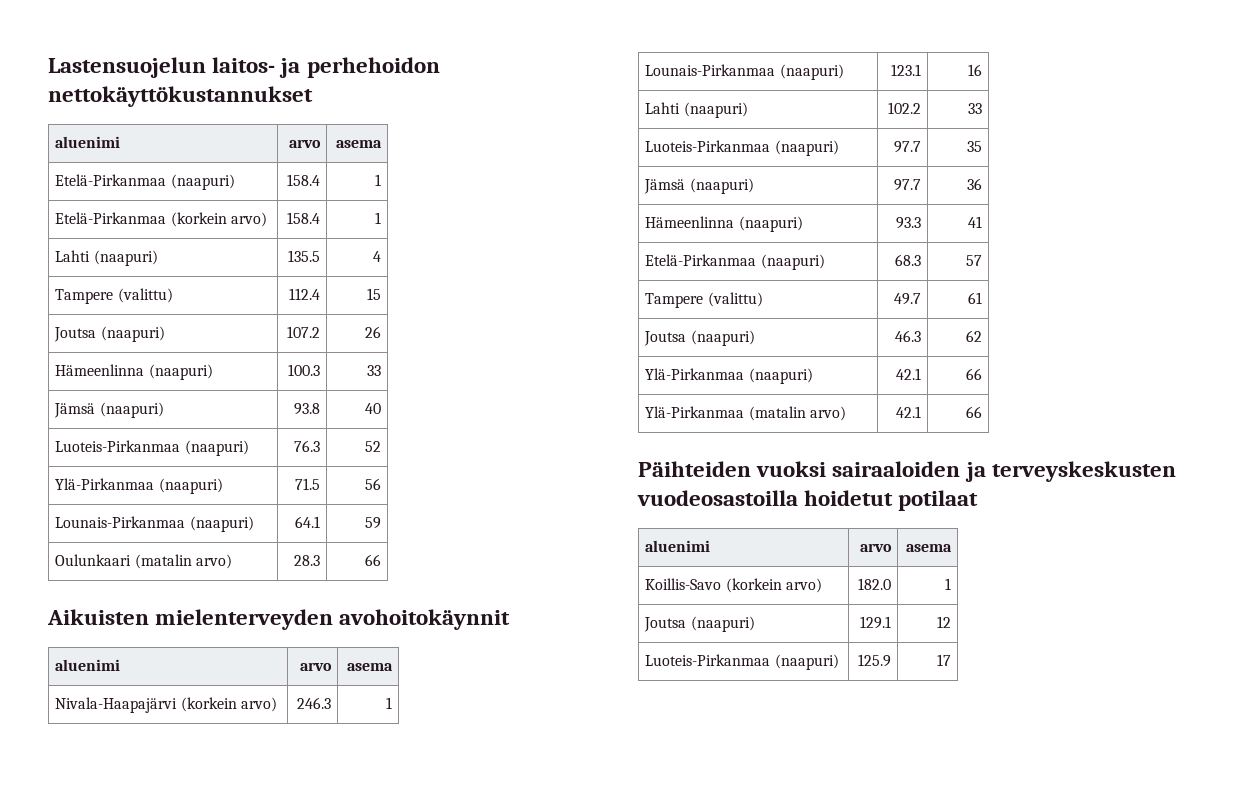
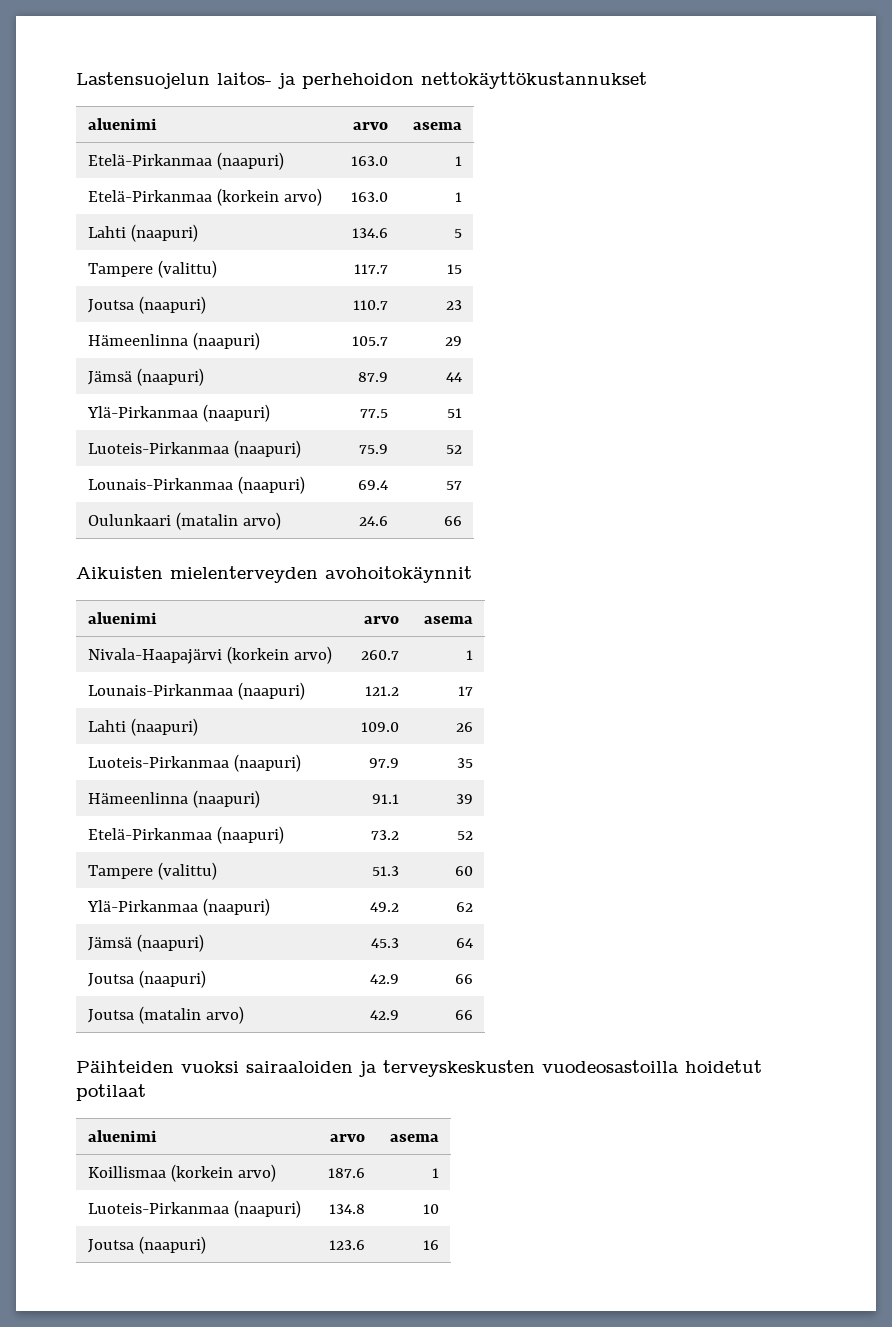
[286,174,320,186] 158.4 -> [351,156,389,166] 163.0
[286,212,320,224] 158.4 -> [351,192,389,202] 163.0
[287,250,320,262] [372,251,381,262] [55,288,173,304] [288,288,320,300] 135.5 | 4 // Tampere (valittu) | 112.4 -> [352,228,389,238] [454,229,463,238] [87,260,217,278] [354,264,389,274] 134.6 | 5 // Tampere (valittu) | 117.7
[286,326,320,338] [364,326,381,338] [55,364,213,380] [287,364,320,376] [366,365,381,376] [54,402,164,418] [293,403,320,415] [364,403,381,414] [55,440,249,456] [293,440,320,452] [364,441,381,452] [55,478,223,494] [294,478,320,490] [364,478,381,490] [55,516,254,532] [294,516,320,528] [364,517,381,529] 107.2 | 26 // Hämeenlinna (naapuri) | 100.3 | 33 // Jämsä (naapuri) | 93.8 | 40 // Luoteis-Pirkanmaa (naapuri) | 76.3 | 52 // Ylä-Pirkanmaa (naapuri) | 71.5 | 56 // Lounais-Pirkanmaa (naapuri) | 64.1 | 59 -> [353,300,389,310] [446,300,463,310] [87,332,260,350] [352,336,389,346] [445,336,463,346] [87,368,204,386] [358,372,389,382] [446,372,463,382] [86,404,270,422] [360,409,389,418] [447,408,463,418] [87,440,301,458] [359,444,389,454] [446,445,463,454] [87,476,305,494] [358,480,389,490] [446,481,463,490] 110.7 | 23 // Hämeenlinna (naapuri) | 105.7 | 29 // Jämsä (naapuri) | 87.9 | 44 // Ylä-Pirkanmaa (naapuri) | 77.5 | 51 // Luoteis-Pirkanmaa (naapuri) | 75.9 | 52 // Lounais-Pirkanmaa (naapuri) | 69.4 | 57
[293,555,320,566] 28.3 -> [359,516,389,526] 24.6
[296,697,331,709] 246.3 -> [361,650,400,660] 260.7
[890,64,921,76] [967,64,982,76] [645,102,748,118] [887,102,921,114] [967,103,982,114] [645,140,839,156] [893,141,921,153] 123.1 | 16 // Lahti (naapuri) | 102.2 | 33 // Luoteis-Pirkanmaa (naapuri) | 97.7 -> [365,686,400,696] [458,686,474,696] [87,718,198,736] [361,722,400,732] [456,722,474,732] [87,754,301,772] [369,758,400,768] 121.2 | 17 // Lahti (naapuri) | 109.0 | 26 // Luoteis-Pirkanmaa (naapuri) | 97.9
[644,178,754,194] [893,179,921,191] [966,178,982,190] [645,216,803,232] [895,217,921,229] [967,216,982,228] [645,254,825,270] [894,254,921,266] [965,255,982,266] [645,292,763,308] [893,293,921,305] [967,292,982,304] [644,330,755,346] [894,330,921,342] [965,330,982,342] [645,368,813,384] [895,368,921,380] [965,368,982,380] [645,406,846,421] [895,406,921,418] Jämsä (naapuri) | 97.7 | 36 // Hämeenlinna (naapuri) | 93.3 | 41 // Etelä-Pirkanmaa (naapuri) | 68.3 | 57 // Tampere (valittu) | 49.7 | 61 // Joutsa (naapuri) | 46.3 | 62 // Ylä-Pirkanmaa (naapuri) | 42.1 | 66 // Ylä-Pirkanmaa (matalin arvo) | 42.1 -> [87,790,260,808] [372,794,400,804] [456,794,474,804] [87,826,284,844] [371,830,400,840] [457,831,474,840] [87,862,217,880] [372,866,400,876] [455,866,474,876] [86,898,270,916] [370,902,400,912] [456,902,474,912] [87,934,204,952] [371,938,400,948] [456,938,474,948] [87,970,206,988] [370,974,400,984] [455,974,474,984] [87,1006,244,1024] [370,1010,400,1020] Hämeenlinna (naapuri) | 91.1 | 39 // Etelä-Pirkanmaa (naapuri) | 73.2 | 52 // Tampere (valittu) | 51.3 | 60 // Ylä-Pirkanmaa (naapuri) | 49.2 | 62 // Jämsä (naapuri) | 45.3 | 64 // Joutsa (naapuri) | 42.9 | 66 // Joutsa (matalin arvo) | 42.9
[645,578,822,593] [857,578,891,590] [944,578,951,590] [644,616,755,632] [859,616,891,629] [936,616,951,628] [645,654,839,670] [857,654,891,667] [936,654,951,666] Koillis-Savo (korkein arvo) | 182.0 | 1 // Joutsa (naapuri) | 129.1 | 12 // Luoteis-Pirkanmaa (naapuri) | 125.9 | 17 -> [87,1164,276,1182] [328,1168,366,1178] [432,1168,440,1178] [87,1200,301,1218] [329,1204,366,1214] [423,1204,440,1214] [87,1236,206,1254] [329,1240,366,1250] [423,1240,440,1250] Koillismaa (korkein arvo) | 187.6 | 1 // Luoteis-Pirkanmaa (naapuri) | 134.8 | 10 // Joutsa (naapuri) | 123.6 | 16

